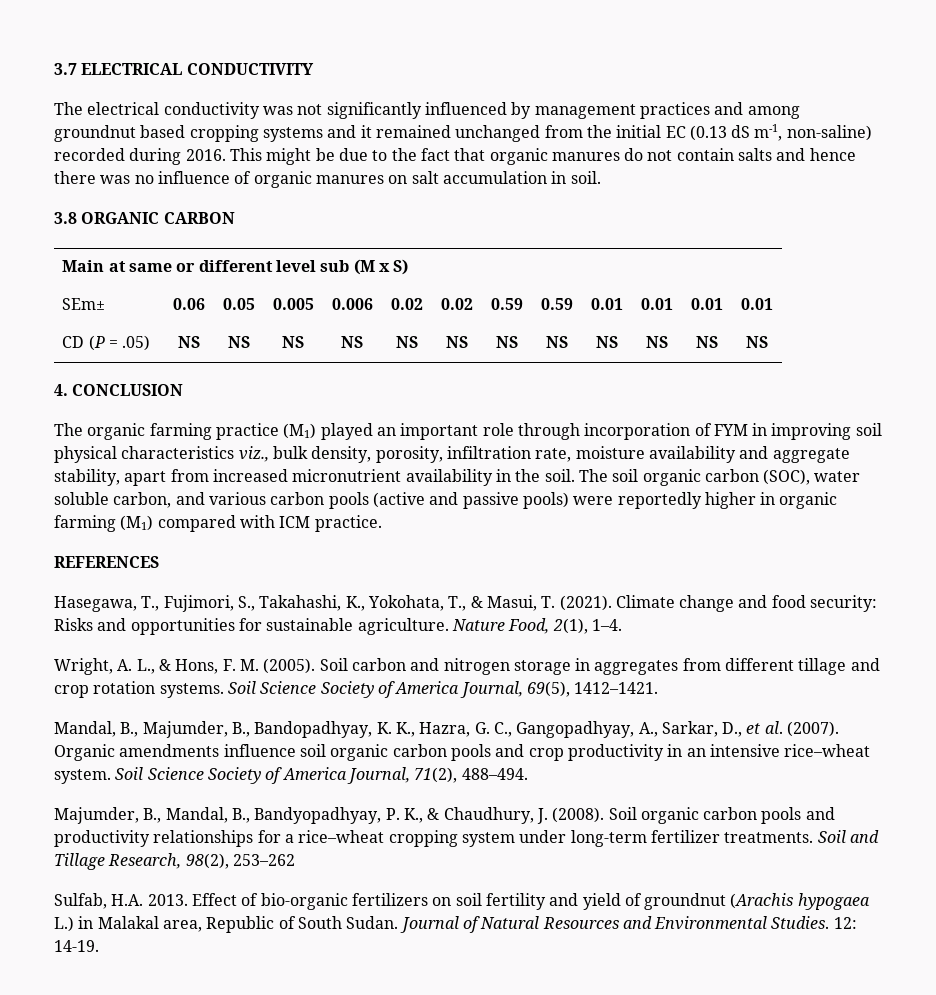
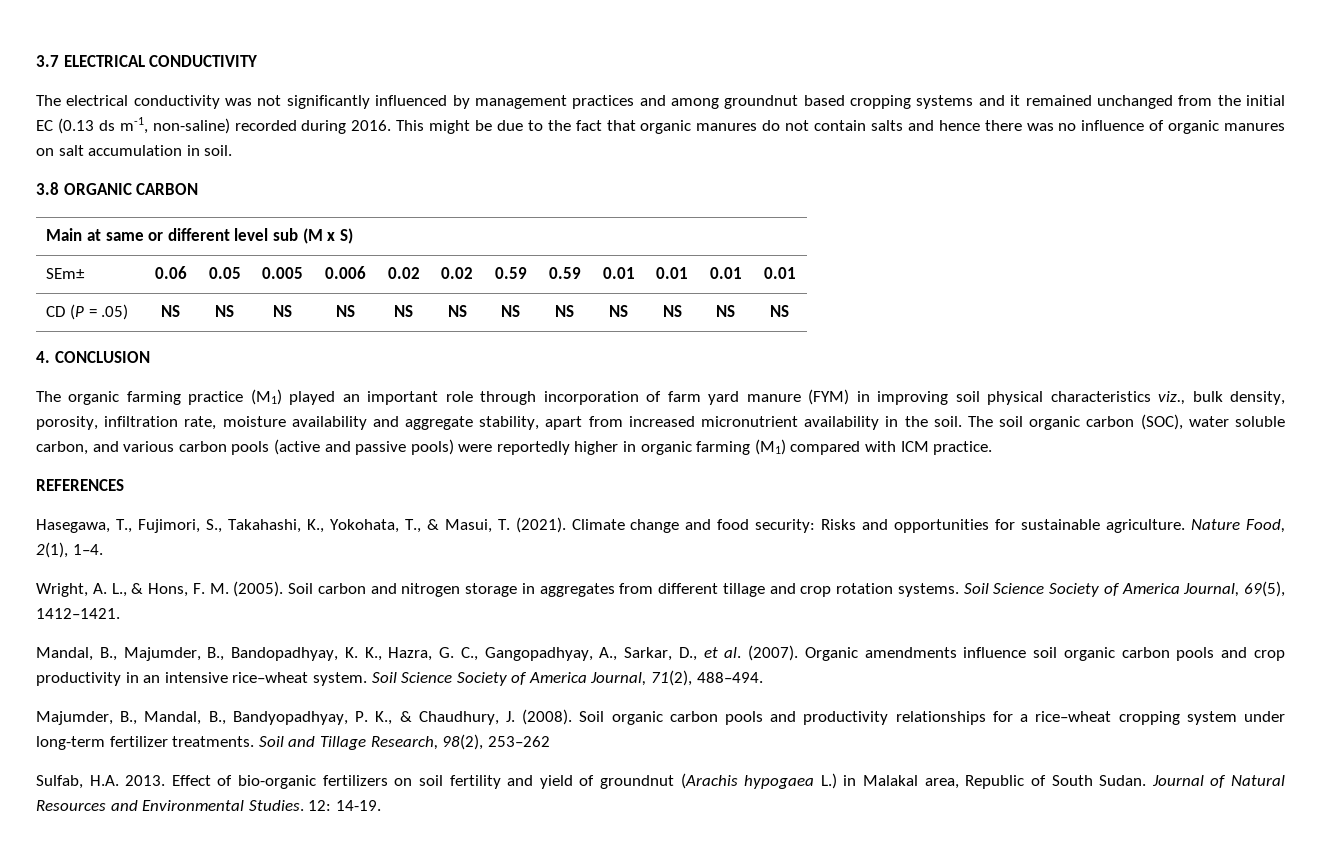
[731,125,751,138] dS -> [98,120,115,131] ds
[713,424,748,436] FYM -> [667,389,850,405] farm yard manure (FYM)

